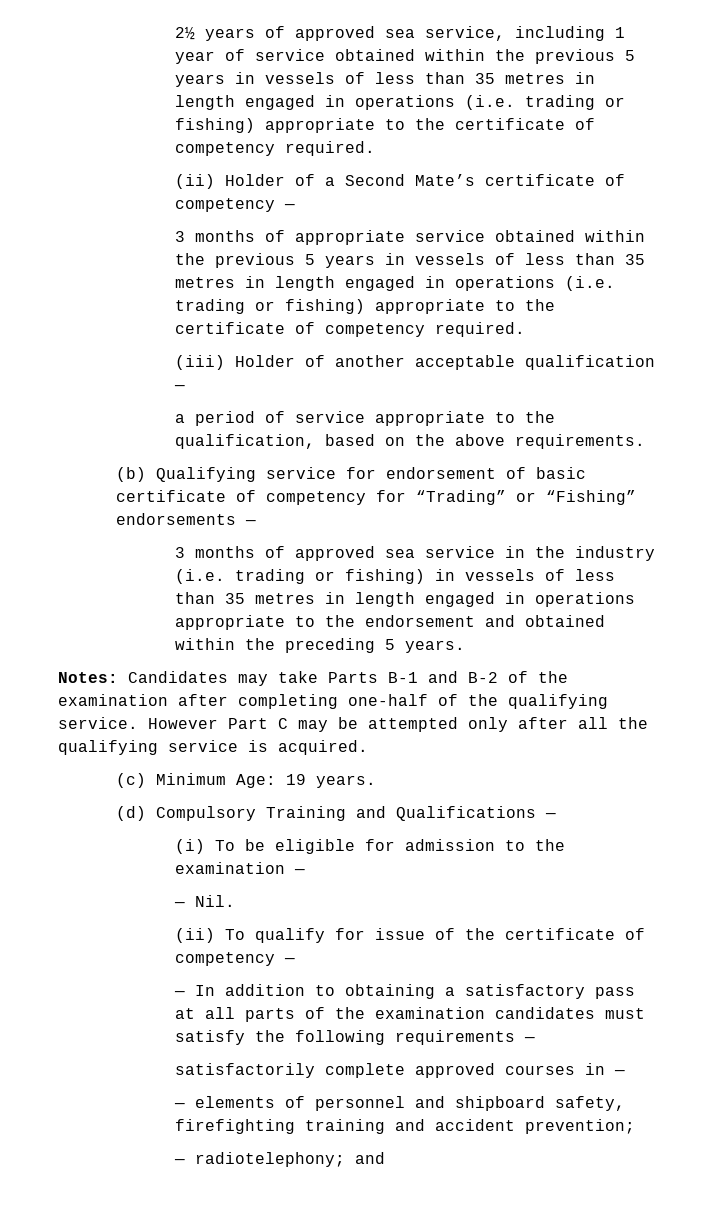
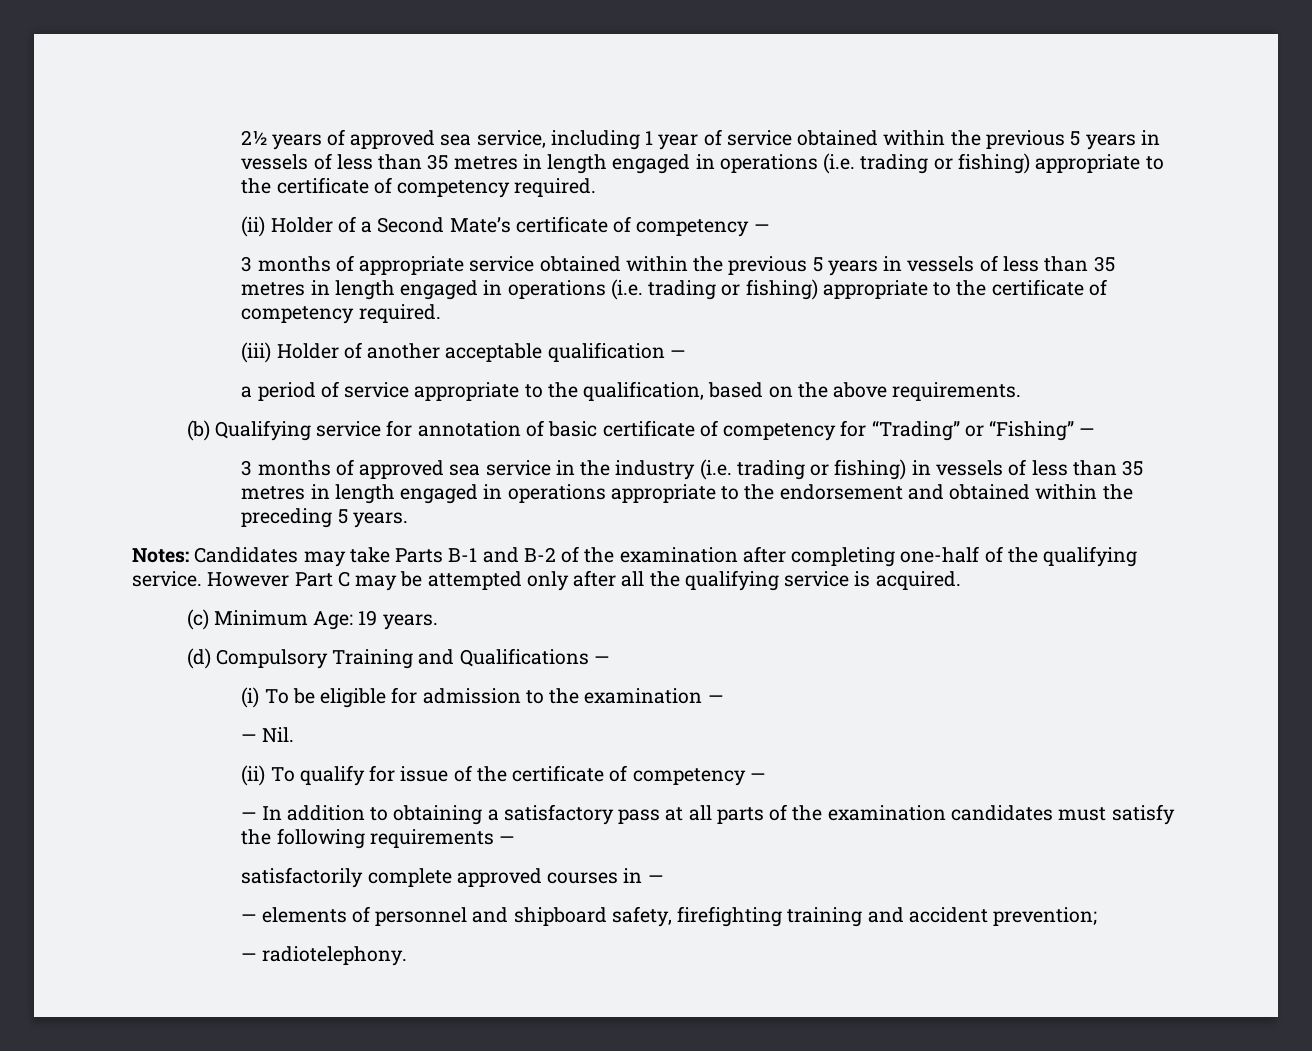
[386,467,497,479] endorsement -> [417,421,521,437] annotation
[116,513,237,525] endorsements -> (1075, 430) none
[194,1152,385,1167] radiotelephony; and -> [261,946,407,966] radiotelephony.

